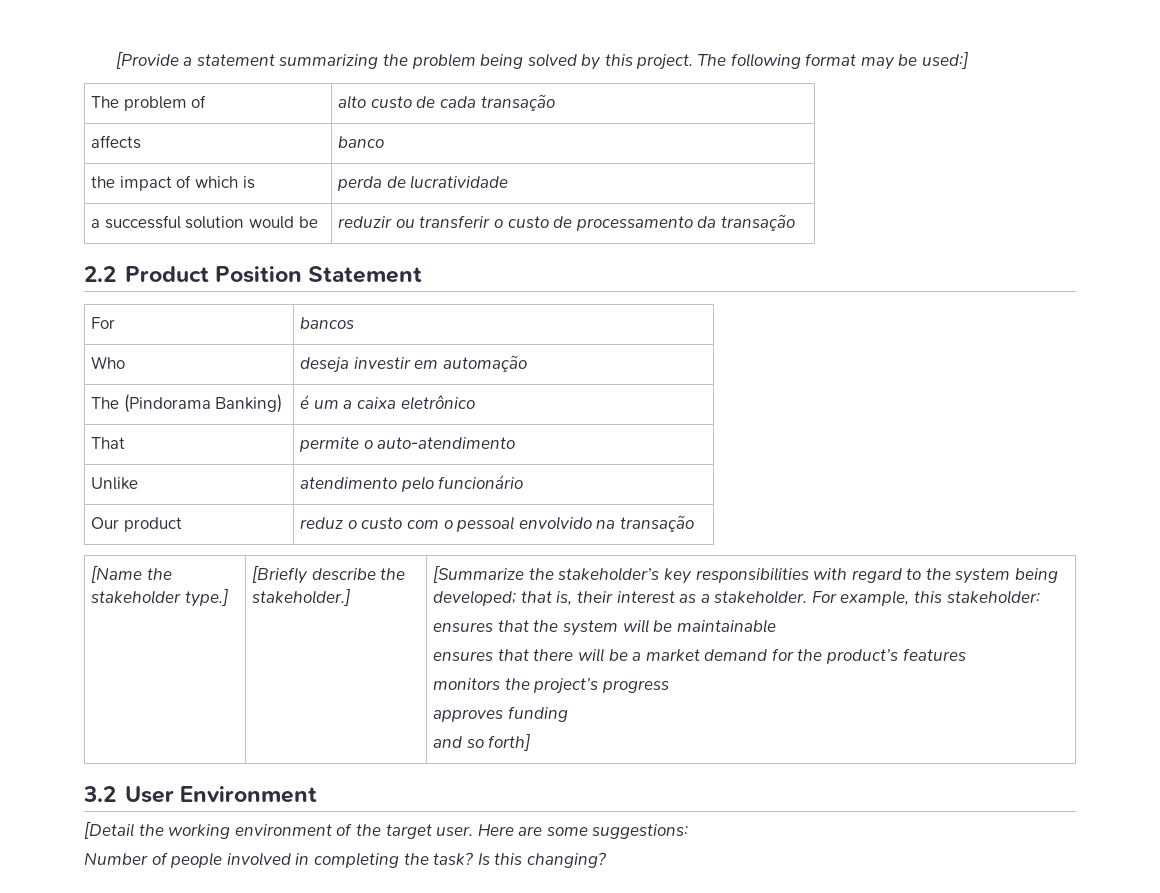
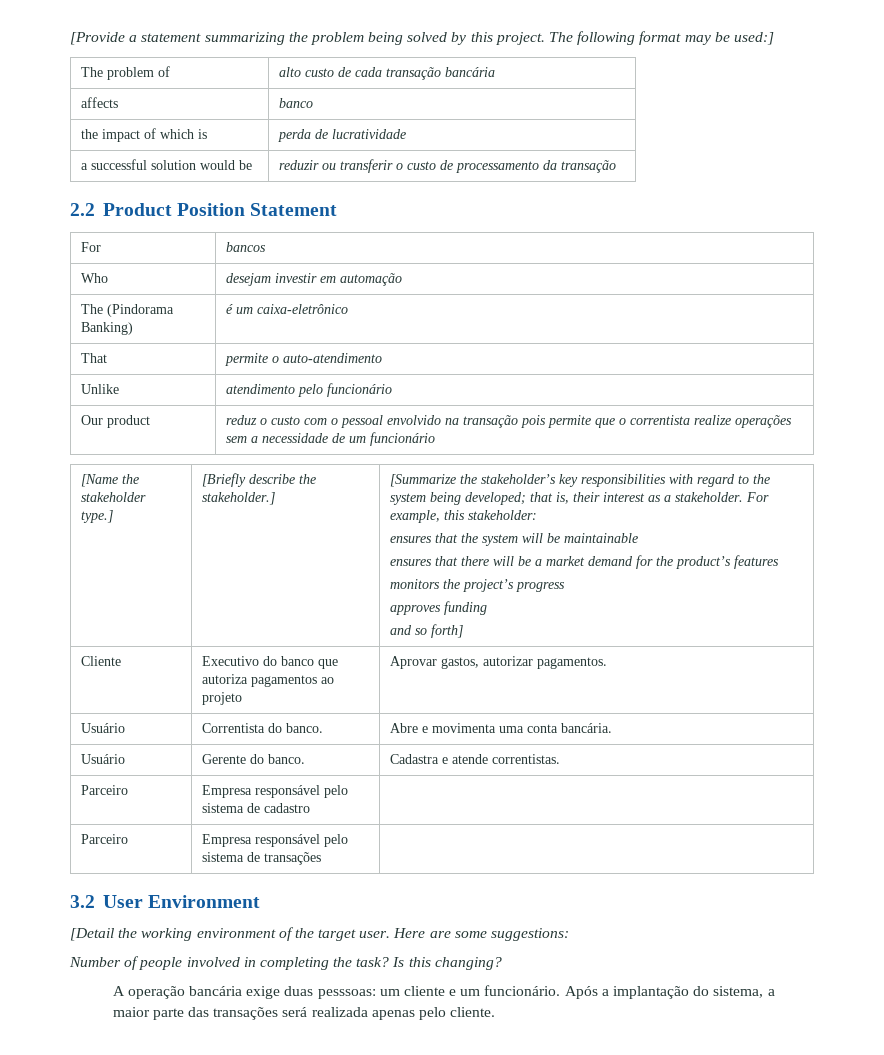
(555, 102) none -> [445,67,496,77] bancária
[300,357,350,373] deseja -> [226,273,272,286] desejam
[343,395,475,410] a caixa eletrônico -> [257,304,349,314] caixa-eletrônico
(694, 523) none -> [521,415,793,428] [226,432,436,446] pois permite que o correntista realize operações sem a necessidade de um funcionário
(531, 742) none -> [81,656,122,666] [202,656,339,669] [202,674,335,687] [202,692,243,705] [390,656,608,669] [81,723,126,733] [202,723,324,733] [390,723,613,733] [81,754,126,764] [202,754,306,764] [390,754,561,764] [81,785,129,795] [202,785,349,798] [202,803,311,813] [81,834,129,844] [202,834,349,847] [202,852,322,865] // Cliente | Executivo do banco que autoriza pagamentos ao projeto | Aprovar gastos, autorizar pagamentos. // Usuário | Correntista do banco. | Abre e movimenta uma conta bancária. // Usuário | Gerente do banco. | Cadastra e atende correntistas. // Parceiro | Empresa responsável pelo sistema de cadastro | // Parceiro | Empresa responsável pelo sistema de transações |
(606, 860) none -> [112,985,775,999] [112,1007,496,1020] // A operação bancária exige duas pesssoas: um cliente e um funcionário. Após a implantação do sistema, a maior parte das transações será realizada apenas pelo cliente.

